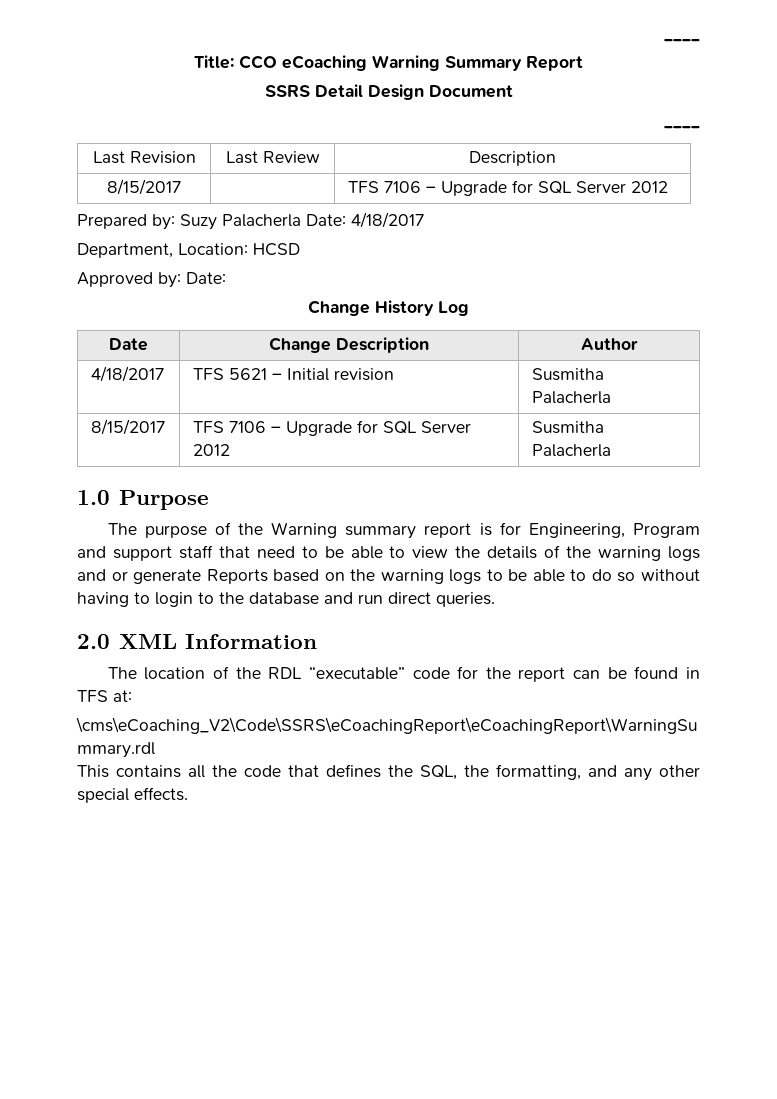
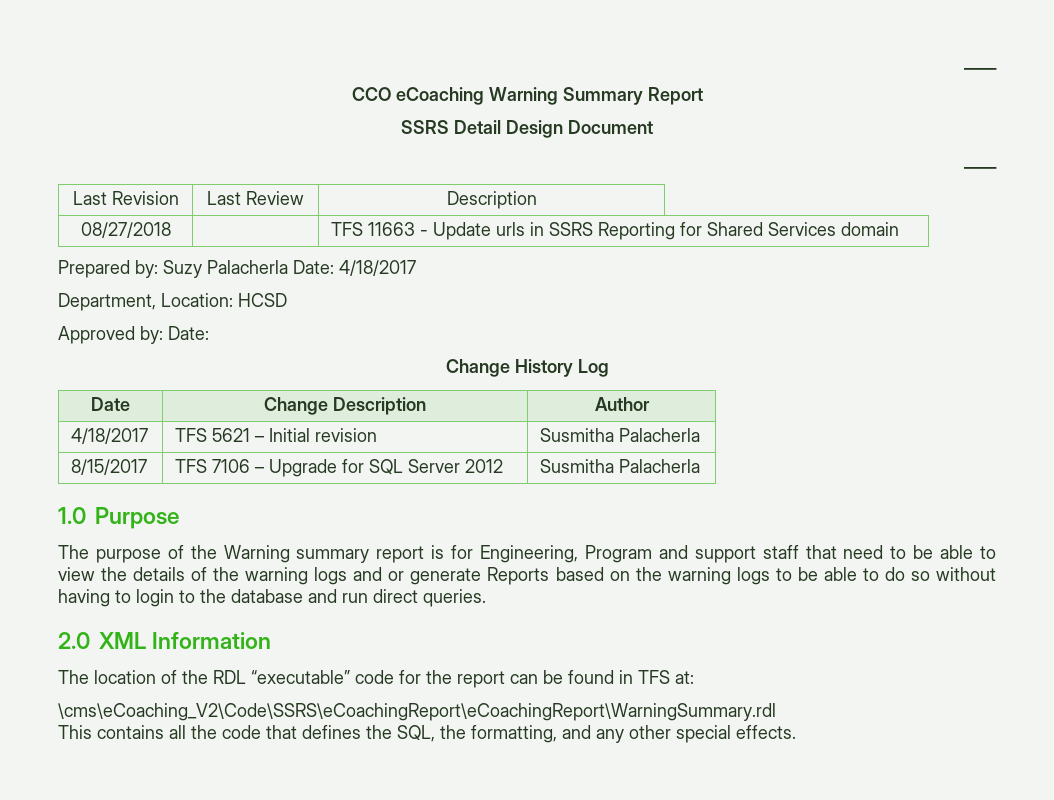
[664,39,700,42] [194,55,234,69] ____ // Title: -> [964,68,997,70] ____ //
[107,179,181,195] [347,180,668,196] 8/15/2017 | | TFS 7106 – Upgrade for SQL Server 2012 -> [80,222,171,238] [331,222,900,240] 08/27/2018 | | TFS 11663 - Update urls in SSRS Reporting for Shared Services domain

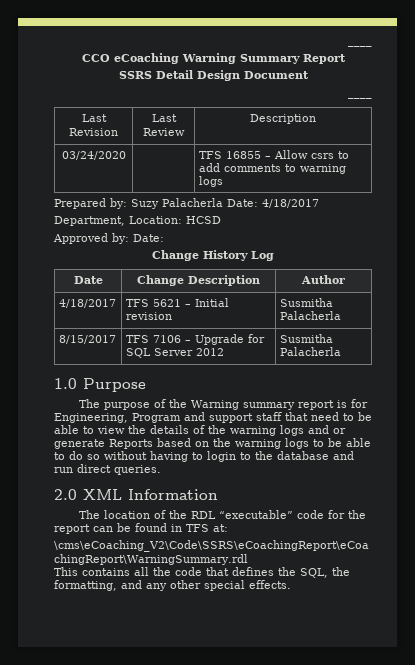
[80,222,171,238] [331,222,900,240] 08/27/2018 | | TFS 11663 - Update urls in SSRS Reporting for Shared Services domain -> [61,151,126,160] [198,150,349,159] [198,163,346,174] [198,176,223,187] 03/24/2020 | | TFS 16855 – Allow csrs to add comments to warning logs

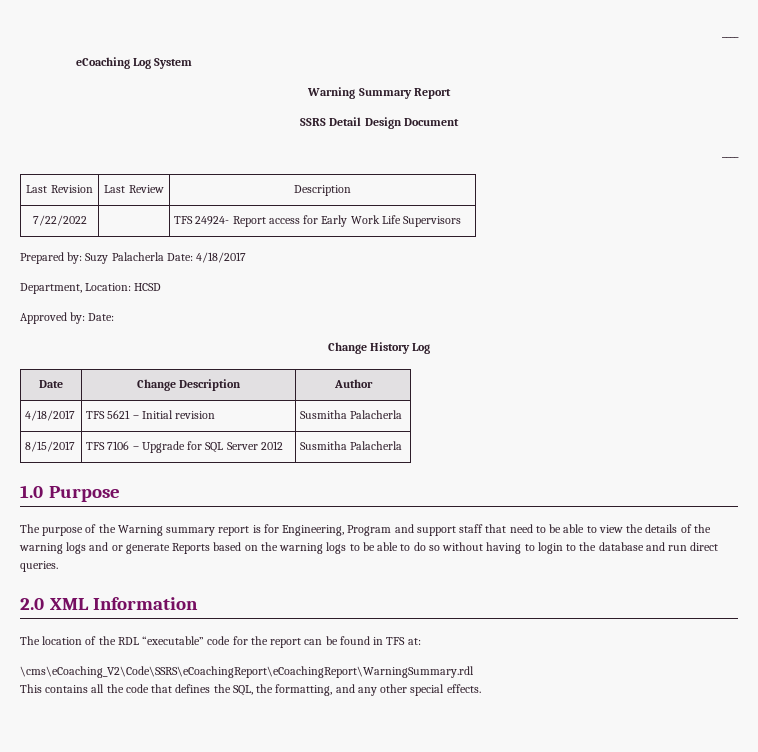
[348,44,372,47] [81,53,179,64] ____ // CCO eCoaching -> [722,36,739,38] [75,57,193,69] ____ // eCoaching Log System //
[61,151,126,160] [198,150,349,159] [198,163,346,174] [198,176,223,187] 03/24/2020 | | TFS 16855 – Allow csrs to add comments to warning logs -> [32,215,87,226] [174,215,462,227] 7/22/2022 | | TFS 24924- Report access for Early Work Life Supervisors

